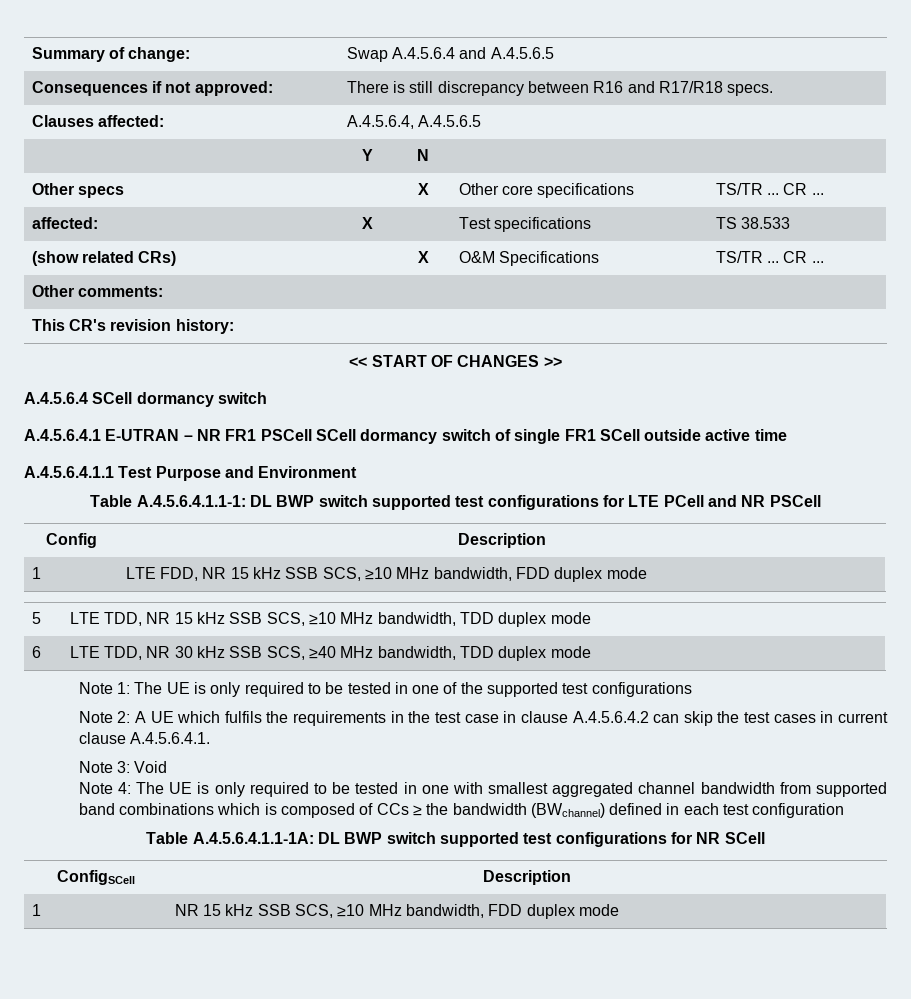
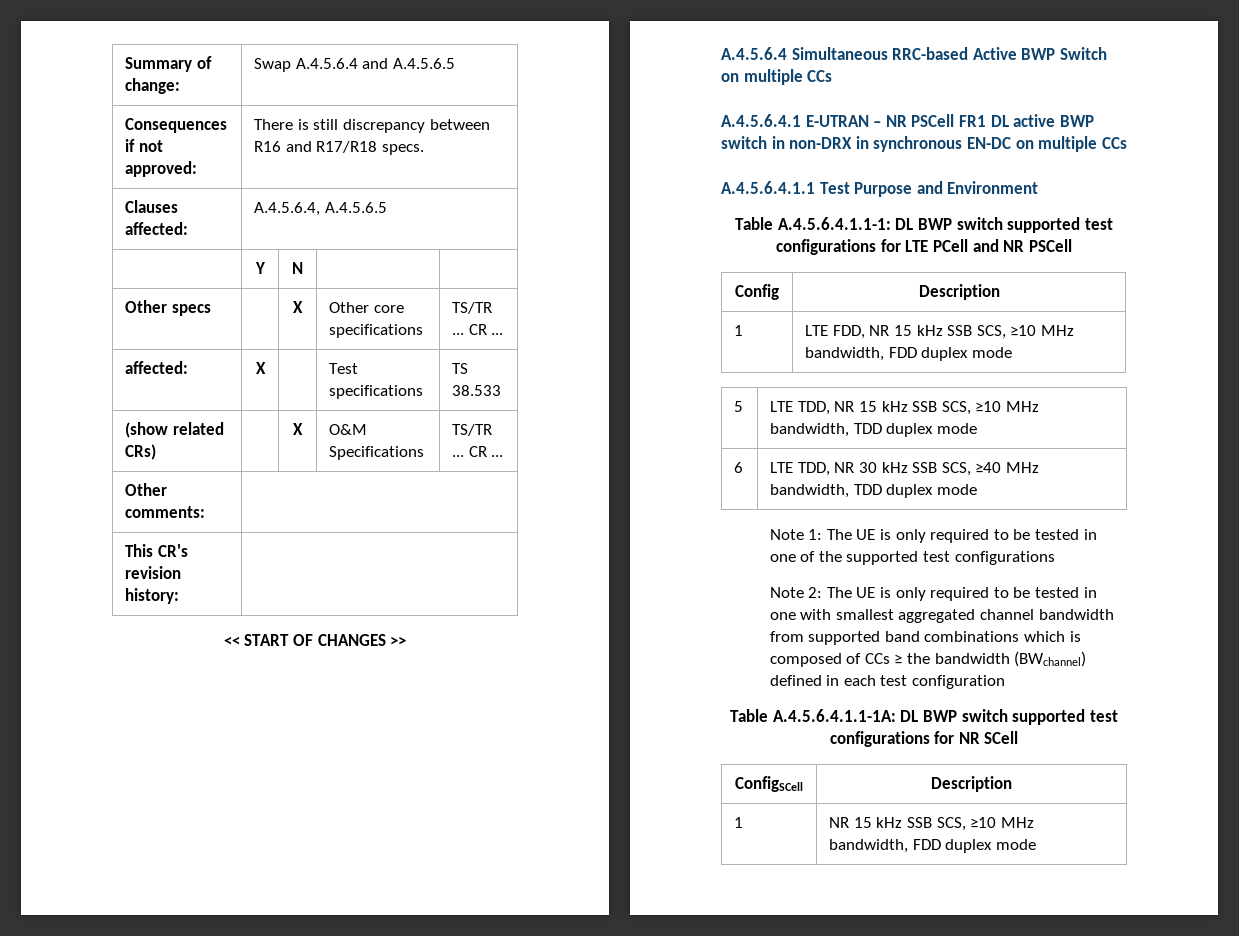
[92,392,267,407] [24,429,787,444] SCell dormancy switch // A.4.5.6.4.1 E-UTRAN – NR FR1 PSCell SCell dormancy switch of single FR1 SCell outside active time -> [791,47,1107,60] [721,69,833,85] [721,114,1094,127] [721,136,1127,152] Simultaneous RRC-based Active BWP Switch on multiple CCs // A.4.5.6.4.1 E-UTRAN – NR PSCell FR1 DL active BWP switch in non-DRX in synchronous EN-DC on multiple CCs
[134,711,889,726] [78,732,210,744] [78,761,168,773] [78,782,131,794] A UE which fulfils the requirements in the test case in clause A.4.5.6.4.2 can skip the test cases in current clause A.4.5.6.4.1. // Note 3: Void // Note 4: -> (823, 592) none

